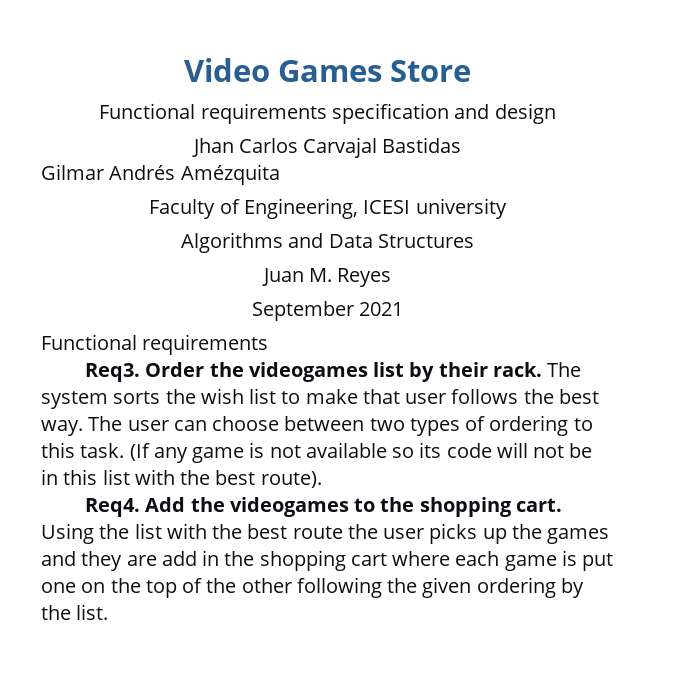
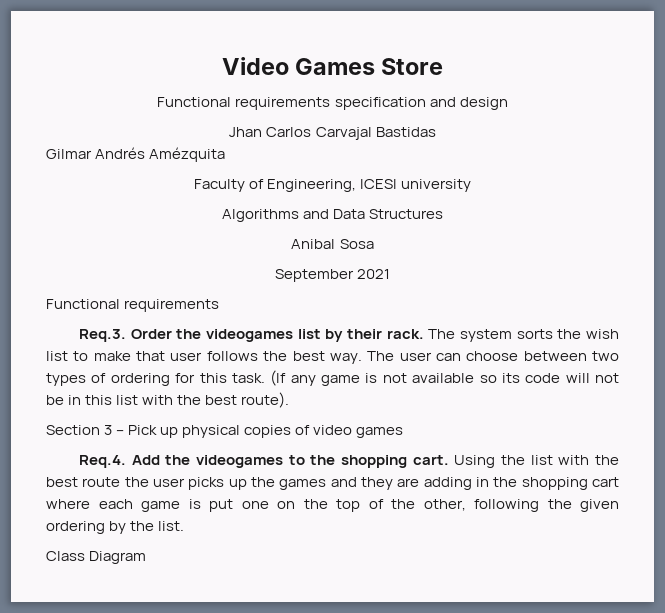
[261,268,392,287] Juan M. Reyes -> [291,239,374,249] Anibal Sosa
[85,363,141,382] Req3. -> [78,329,126,342] Req.3.
[573,418,593,431] to -> [175,373,196,383] for
[85,498,141,517] Req4. -> [46,425,404,438] [78,455,126,468] Section 3 – Pick up physical copies of video games // Req.4.
[161,551,197,566] add -> [423,477,472,490] adding
[241,578,292,593] other -> [423,499,466,511] other,
(109, 612) none -> [46,551,147,564] // Class Diagram

